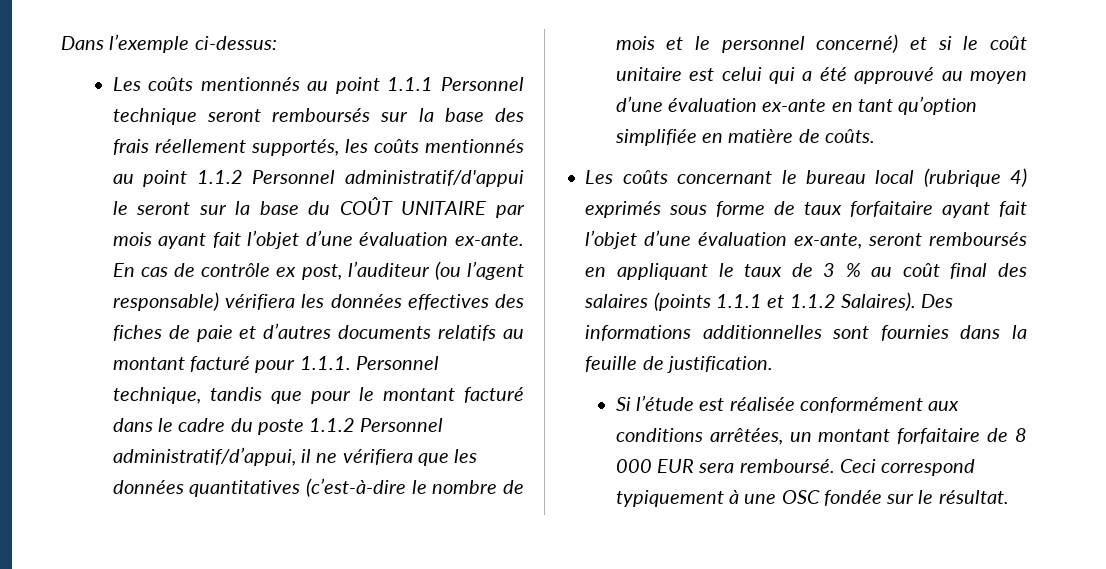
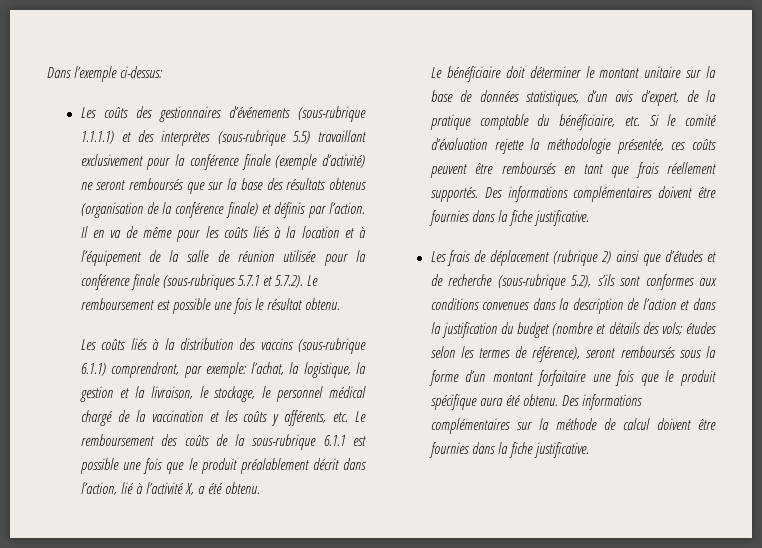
[200,77,524,94] [112,108,371,125] mentionnés au point 1.1.1 Personnel technique seront remboursés -> [135,106,366,122] [80,130,366,146] [80,154,365,170] [80,178,205,194] des gestionnaires d’événements (sous-rubrique 1.1.1.1) et des interprètes (sous-rubrique 5.5) travaillant exclusivement pour la conférence finale (exemple d’activité) ne seront remboursés que
[112,139,524,156] [112,170,524,187] [112,197,525,218] [112,230,524,249] [112,261,524,280] [112,292,524,311] [112,323,524,342] [112,356,439,373] [112,387,524,404] [112,418,444,435] [112,447,478,466] [112,478,524,497] [615,34,1027,53] [615,67,1027,84] [615,96,978,115] [614,129,875,146] [585,168,1027,187] [585,201,1027,218] [585,230,1027,249] [585,263,1027,280] [584,292,954,311] [585,325,1027,341] [585,356,773,373] [615,395,960,413] [615,428,1027,445] [615,459,976,476] [615,490,1009,507] frais réellement supportés, les coûts mentionnés au point 1.1.2 Personnel administratif/d'appui le seront sur la base du COÛT UNITAIRE par mois ayant fait l’objet d’une évaluation ex-ante. En cas de contrôle ex post, l’auditeur (ou l’agent responsable) vérifiera les données effectives des fiches de paie et d’autres documents relatifs au montant facturé pour 1.1.1. Personnel technique, tandis que pour le montant facturé dans le cadre du poste 1.1.2 Personnel administratif/d’appui, il ne vérifiera que les données quantitatives (c’est-à-dire le nombre de mois et le personnel concerné) et si le coût unitaire est celui qui a été approuvé au moyen d’une évaluation ex-ante en tant qu’option simplifiée en matière de coûts. // Les coûts concernant le bureau local (rubrique 4) exprimés sous forme de taux forfaitaire ayant fait l’objet d’une évaluation ex-ante, seront remboursés en appliquant le taux de 3 % au coût final des salaires (points 1.1.1 et 1.1.2 Salaires). Des informations additionnelles sont fournies dans la feuille de justification. // Si l’étude est réalisée conformément aux conditions arrêtées, un montant forfaitaire de 8 000 EUR sera remboursé. Ceci correspond typiquement à une OSC fondée sur le résultat. -> [286,178,367,190] [80,202,365,218] [80,226,366,242] [80,250,366,266] [80,274,318,290] [80,298,340,314] [81,338,366,354] [81,362,367,378] [80,386,366,402] [81,410,366,426] [81,434,367,450] [80,458,366,474] [81,482,261,495] [431,66,716,82] [431,90,716,106] [430,114,717,130] [431,138,716,154] [430,162,716,178] [431,186,716,202] [429,210,590,226] [430,250,717,266] [430,274,717,290] [430,298,716,314] [430,322,716,338] [430,346,716,362] [428,370,716,386] [430,394,642,410] [430,418,716,434] [428,442,589,458] résultats obtenus (organisation de la conférence finale) et définis par l’action. Il en va de même pour les coûts liés à la location et à l’équipement de la salle de réunion utilisée pour la conférence finale (sous-rubriques 5.7.1 et 5.7.2). Le remboursement est possible une fois le résultat obtenu. // Les coûts liés à la distribution des vaccins (sous-rubrique 6.1.1) comprendront, par exemple: l’achat, la logistique, la gestion et la livraison, le stockage, le personnel médical chargé de la vaccination et les coûts y afférents, etc. Le remboursement des coûts de la sous-rubrique 6.1.1 est possible une fois que le produit préalablement décrit dans l’action, lié à l’activité X, a été obtenu. // Le bénéficiaire doit déterminer le montant unitaire sur la base de données statistiques, d’un avis d’expert, de la pratique comptable du bénéficiaire, etc. Si le comité d’évaluation rejette la méthodologie présentée, ces coûts peuvent être remboursés en tant que frais réellement supportés. Des informations complémentaires doivent être fournies dans la fiche justificative. // Les frais de déplacement (rubrique 2) ainsi que d’études et de recherche (sous-rubrique 5.2), s’ils sont conformes aux conditions convenues dans la description de l’action et dans la justification du budget (nombre et détails des vols; études selon les termes de référence), seront remboursés sous la forme d’un montant forfaitaire une fois que le produit spécifique aura été obtenu. Des informations complémentaires sur la méthode de calcul doivent être fournies dans la fiche justificative.

